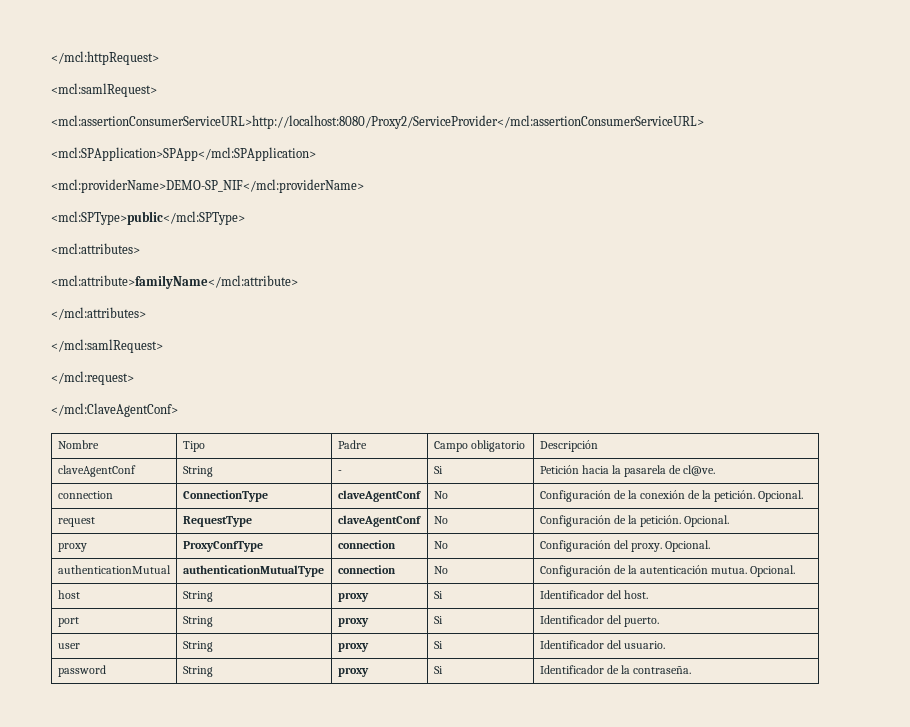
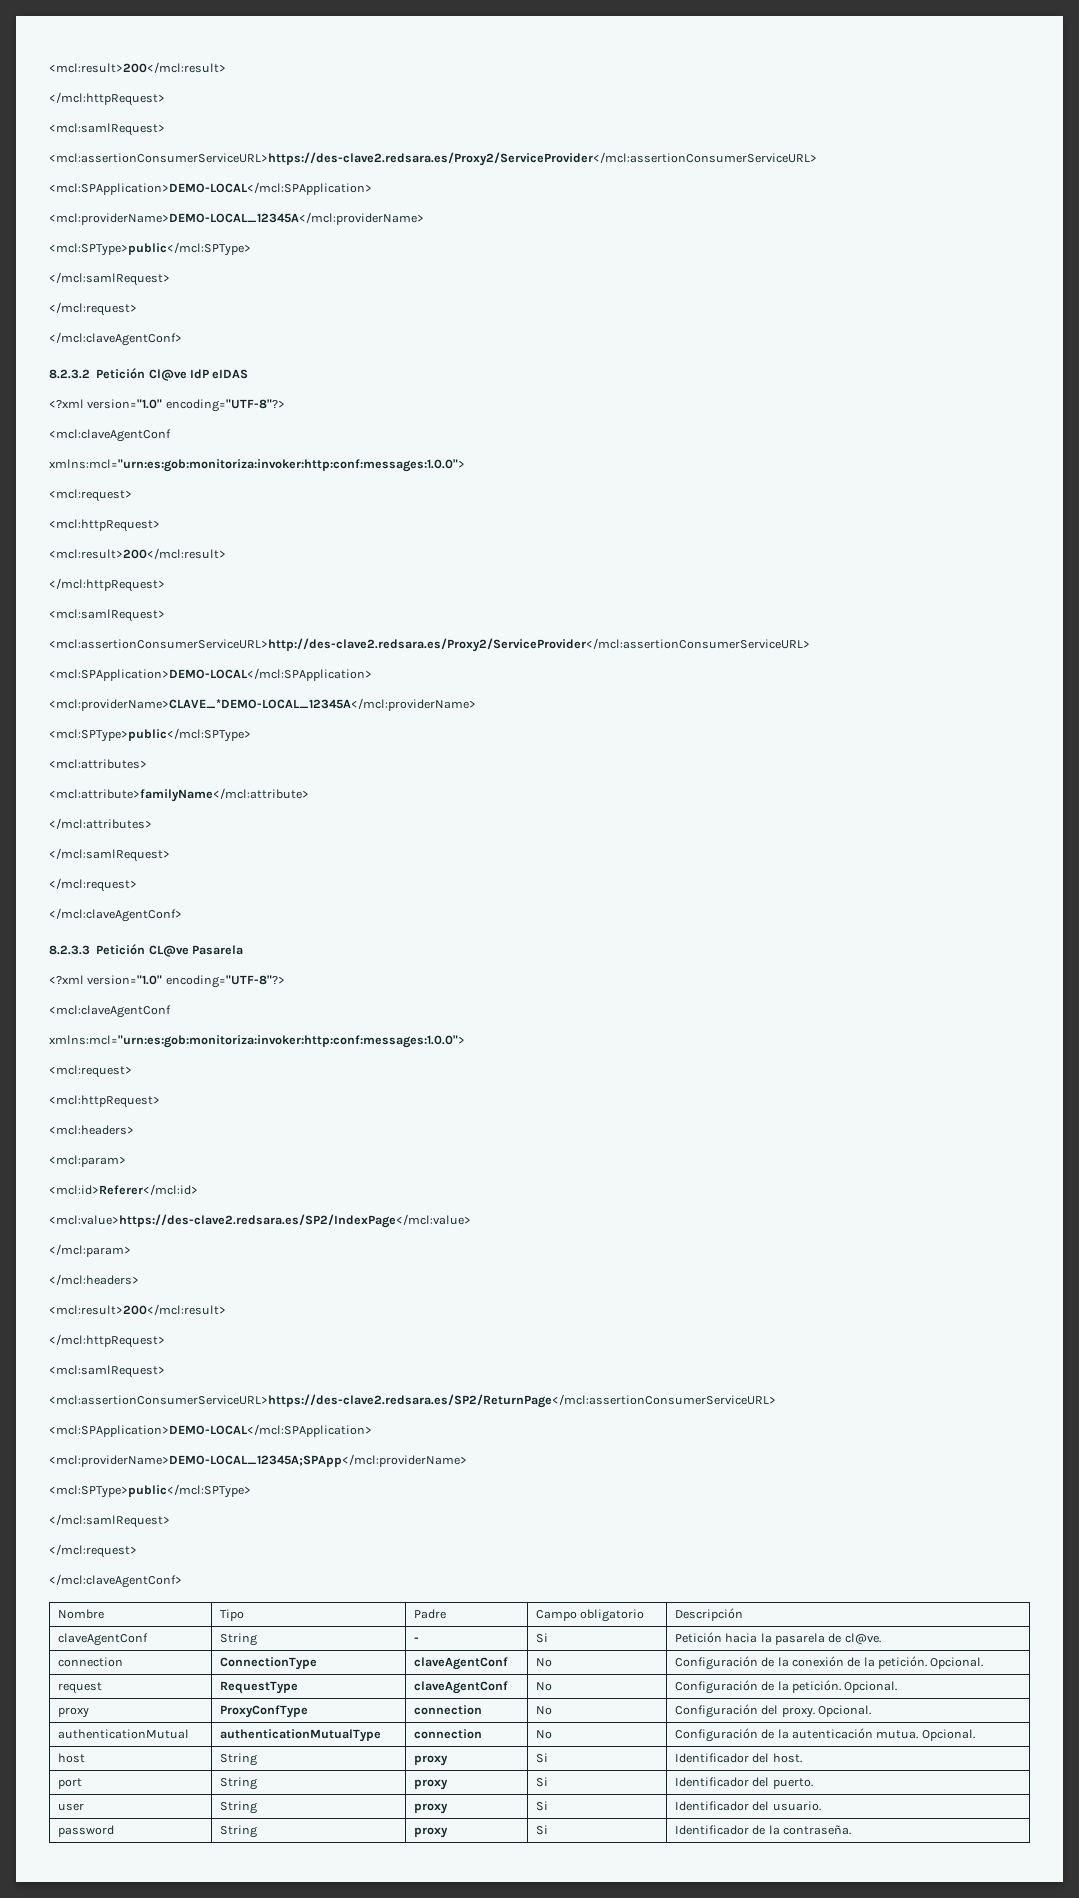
[51,51,159,65] [51,83,157,97] [51,115,704,129] [51,147,316,161] [51,179,364,193] </mcl:httpRequest> // <mcl:samlRequest> // <mcl:assertionConsumerServiceURL>http://localhost:8080/Proxy2/ServiceProvider</mcl:assertionConsumerServiceURL> // <mcl:SPApplication>SPApp</mcl:SPApplication> // <mcl:providerName>DEMO-SP_NIF</mcl:providerName> -> [49,62,226,73] [49,92,165,106] [49,123,165,136] [49,152,817,166] [49,182,372,195] [49,212,424,225] [49,242,251,256] [49,272,170,286] [49,302,137,316] [49,332,182,346] [49,368,249,381] [49,399,285,412] [49,429,171,442] [49,459,465,472] [49,489,132,502] [49,519,160,532] [49,548,226,559] [49,578,165,592] [49,609,165,622] [49,638,810,652] [49,668,372,681] [49,698,476,711] <mcl:result>200</mcl:result> // </mcl:httpRequest> // <mcl:samlRequest> // <mcl:assertionConsumerServiceURL>https://des-clave2.redsara.es/Proxy2/ServiceProvider</mcl:assertionConsumerServiceURL> // <mcl:SPApplication>DEMO-LOCAL</mcl:SPApplication> // <mcl:providerName>DEMO-LOCAL_12345A</mcl:providerName> // <mcl:SPType>public</mcl:SPType> // </mcl:samlRequest> // </mcl:request> // </mcl:claveAgentConf> // 8.2.3.2 Petición Cl@ve IdP eIDAS // <?xml version="1.0" encoding="UTF-8"?> // <mcl:claveAgentConf // xmlns:mcl="urn:es:gob:monitoriza:invoker:http:conf:messages:1.0.0"> // <mcl:request> // <mcl:httpRequest> // <mcl:result>200</mcl:result> // </mcl:httpRequest> // <mcl:samlRequest> // <mcl:assertionConsumerServiceURL>http://des-clave2.redsara.es/Proxy2/ServiceProvider</mcl:assertionConsumerServiceURL> // <mcl:SPApplication>DEMO-LOCAL</mcl:SPApplication> // <mcl:providerName>CLAVE_*DEMO-LOCAL_12345A</mcl:providerName>
[51,403,178,417] </mcl:ClaveAgentConf> -> [49,908,182,922] [49,944,243,957] [49,975,285,988] [49,1005,171,1018] [49,1035,465,1048] [49,1065,132,1078] [49,1095,160,1108] [49,1125,134,1135] [49,1155,126,1167] [49,1184,198,1195] [49,1214,471,1228] [49,1244,131,1257] [49,1274,139,1285] [49,1304,226,1315] [49,1334,165,1348] [49,1365,165,1378] [49,1394,776,1408] [49,1424,372,1437] [49,1454,467,1467] [49,1484,251,1498] [49,1514,170,1528] [49,1544,137,1558] [49,1574,182,1588] </mcl:claveAgentConf> // 8.2.3.3 Petición CL@ve Pasarela // <?xml version="1.0" encoding="UTF-8"?> // <mcl:claveAgentConf // xmlns:mcl="urn:es:gob:monitoriza:invoker:http:conf:messages:1.0.0"> // <mcl:request> // <mcl:httpRequest> // <mcl:headers> // <mcl:param> // <mcl:id>Referer</mcl:id> // <mcl:value>https://des-clave2.redsara.es/SP2/IndexPage</mcl:value> // </mcl:param> // </mcl:headers> // <mcl:result>200</mcl:result> // </mcl:httpRequest> // <mcl:samlRequest> // <mcl:assertionConsumerServiceURL>https://des-clave2.redsara.es/SP2/ReturnPage</mcl:assertionConsumerServiceURL> // <mcl:SPApplication>DEMO-LOCAL</mcl:SPApplication> // <mcl:providerName>DEMO-LOCAL_12345A;SPApp</mcl:providerName> // <mcl:SPType>public</mcl:SPType> // </mcl:samlRequest> // </mcl:request> // </mcl:claveAgentConf>

